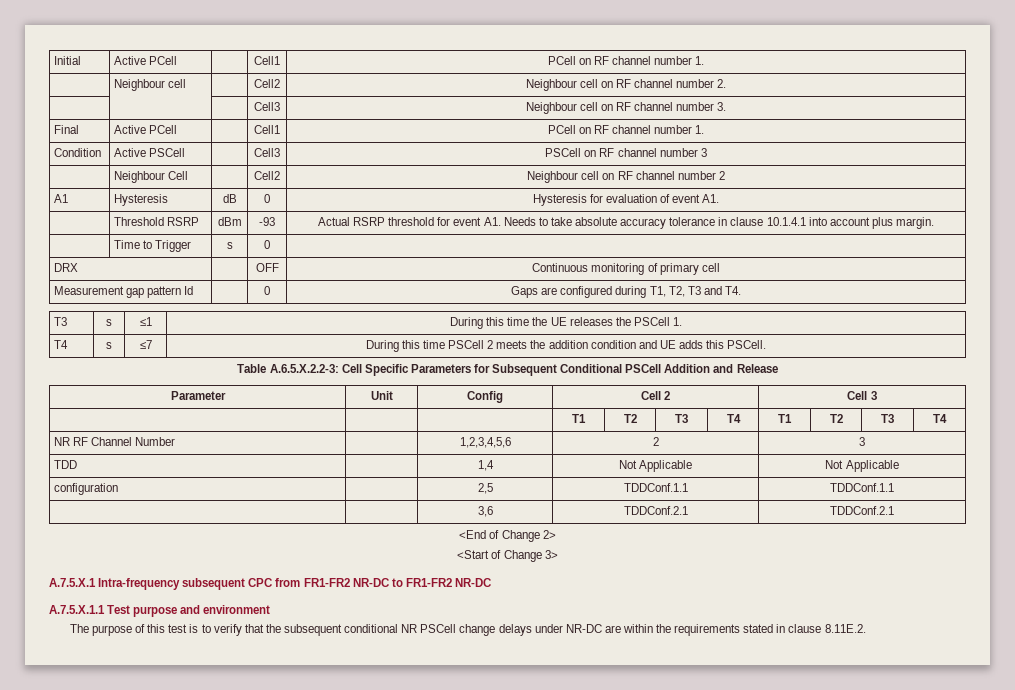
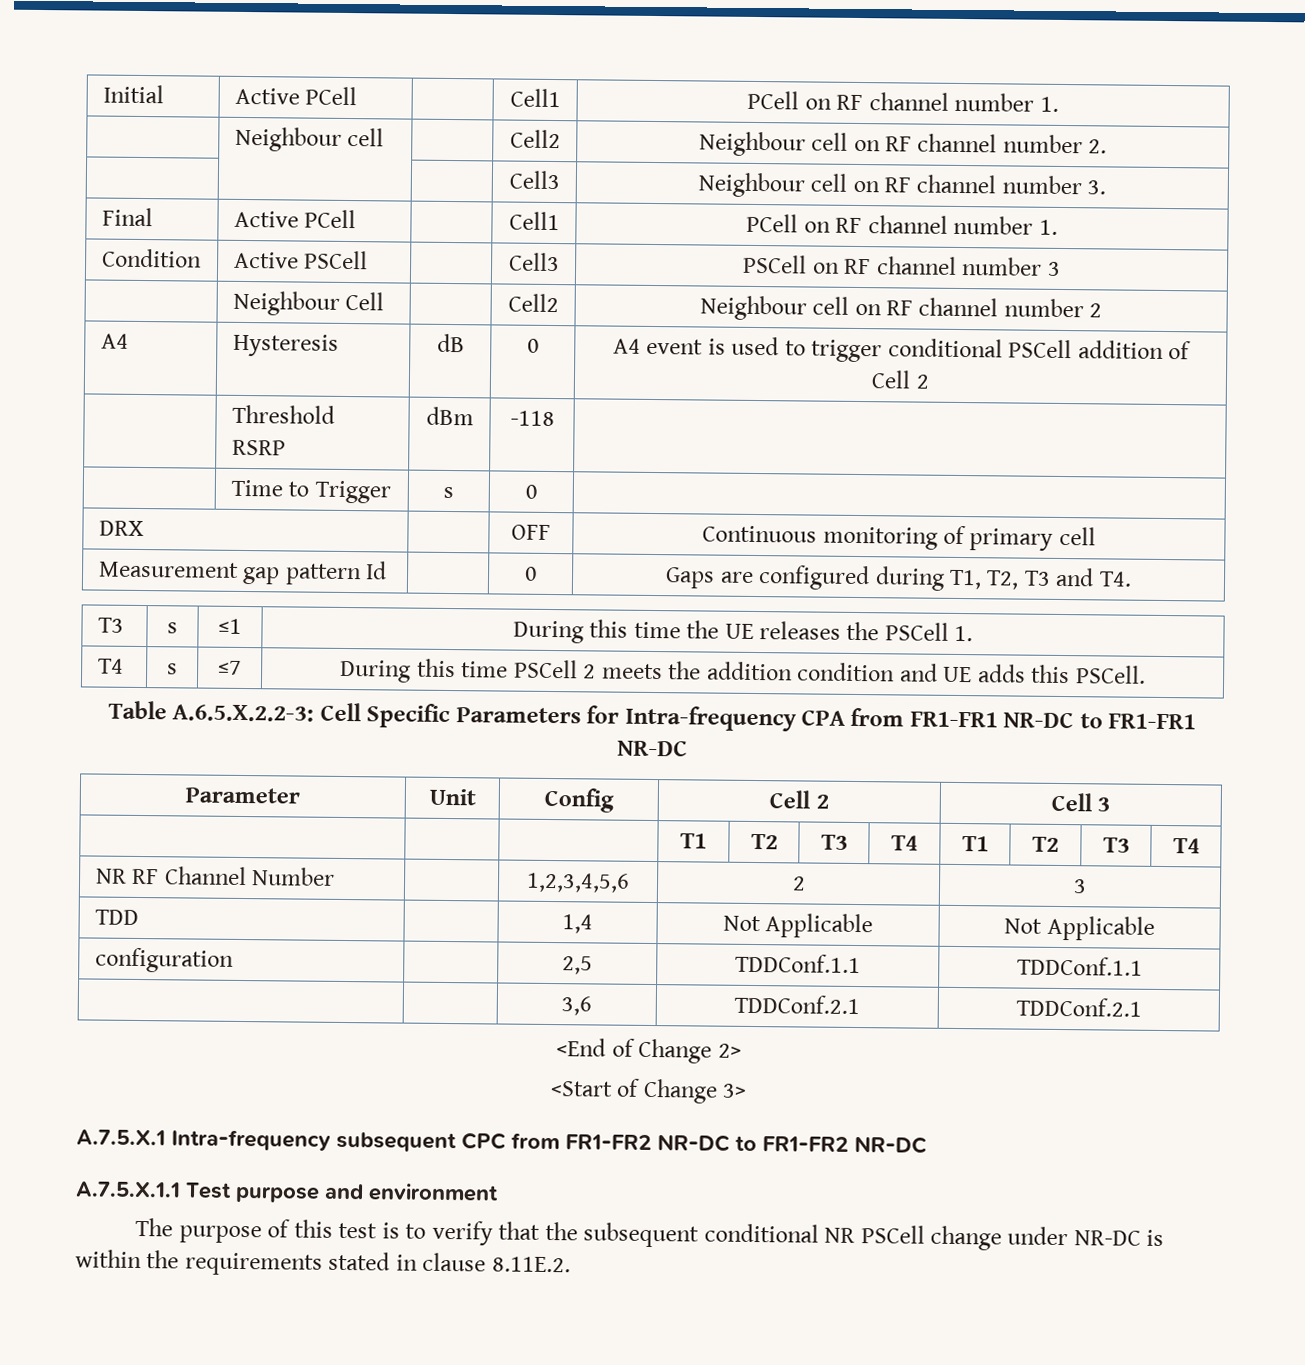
[53,194,68,203] A1 -> [100,333,129,349] A4
[532,194,720,206] [113,217,199,226] [217,217,242,226] [259,217,275,226] [318,217,934,229] Hysteresis for evaluation of event A1. // | Threshold RSRP | dBm | -93 | Actual RSRP threshold for event A1. Needs to take absolute accuracy tolerance in clause 10.1.4.1 into account plus margin. -> [612,336,1192,363] [871,370,930,389] [231,404,335,424] [231,439,286,456] [425,406,474,426] [509,410,555,427] A4 event is used to trigger conditional PSCell addition of Cell 2 // | Threshold RSRP | dBm | -118 |
[492,364,778,376] Subsequent Conditional PSCell Addition and Release -> [624,705,1197,732] [616,740,688,757] Intra-frequency CPA from FR1-FR1 NR-DC to FR1-FR1 NR-DC
[498,624,532,636] delays -> (1002, 1238) none
[604,625,621,633] are -> [1146,1229,1165,1247] is

